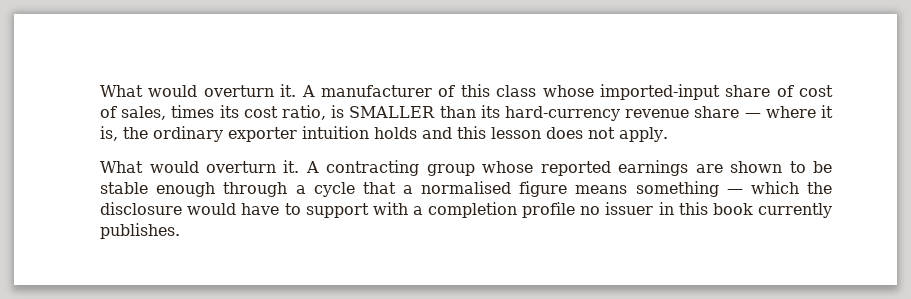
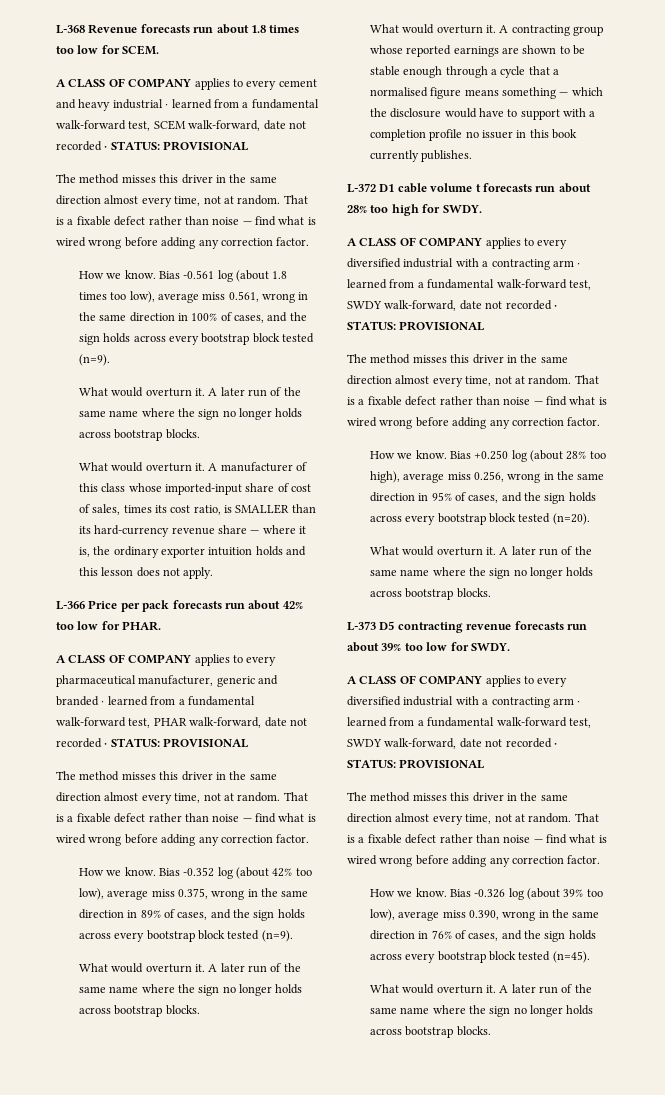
(100, 91) none -> [56,24,300,34] [56,45,160,55] [56,78,317,90] [56,99,319,111] [56,120,306,131] [56,141,249,151] [56,174,277,184] [56,195,308,207] [56,216,316,226] [56,237,310,249] [78,270,288,282] [78,291,309,303] [78,312,307,323] [78,333,315,345] [78,354,110,366] [78,387,301,397] [78,408,303,420] [78,429,200,441] L-368 Revenue forecasts run about 1.8 times too low for SCEM. // A CLASS OF COMPANY applies to every cement and heavy industrial · learned from a fundamental walk-forward test, SCEM walk-forward, date not recorded · STATUS: PROVISIONAL // The method misses this driver in the same direction almost every time, not at random. That is a fixable defect rather than noise — find what is wired wrong before adding any correction factor. // How we know. Bias -0.561 log (about 1.8 times too low), average miss 0.561, wrong in the same direction in 100% of cases, and the sign holds across every bootstrap block tested (n=9). // What would overturn it. A later run of the same name where the sign no longer holds across bootstrap blocks. //
(669, 134) none -> [56,600,303,612] [56,621,162,631] [56,654,277,666] [56,675,279,687] [56,696,255,706] [56,717,307,728] [56,738,249,748] [56,771,277,781] [56,792,308,804] [56,813,316,823] [56,834,310,846] [78,867,312,879] [78,888,309,900] [78,909,305,921] [78,930,293,942] [78,963,301,973] [78,984,303,996] [78,1005,200,1017] // L-366 Price per pack forecasts run about 42% too low for PHAR. // A CLASS OF COMPANY applies to every pharmaceutical manufacturer, generic and branded · learned from a fundamental walk-forward test, PHAR walk-forward, date not recorded · STATUS: PROVISIONAL // The method misses this driver in the same direction almost every time, not at random. That is a fixable defect rather than noise — find what is wired wrong before adding any correction factor. // How we know. Bias -0.352 log (about 42% too low), average miss 0.375, wrong in the same direction in 89% of cases, and the sign holds across every bootstrap block tested (n=9). // What would overturn it. A later run of the same name where the sign no longer holds across bootstrap blocks.
(181, 231) none -> [347,183,591,193] [347,204,482,216] [347,237,568,249] [347,258,581,270] [347,279,591,290] [347,300,557,311] [347,321,485,331] [347,354,568,364] [347,375,599,387] [347,396,607,406] [347,417,601,429] [369,450,606,462] [369,471,605,483] [369,492,596,504] [369,513,590,525] [369,546,592,556] [369,567,594,579] [369,588,491,600] [347,621,587,633] [347,642,510,652] [347,675,568,687] [347,696,581,708] [347,717,591,728] [347,738,557,749] [347,759,485,769] [347,792,568,802] [347,813,599,825] [347,834,607,844] [347,855,601,867] [369,888,603,900] [369,909,600,921] [369,930,596,942] [369,951,590,963] [369,984,592,994] [369,1005,594,1017] [369,1026,491,1038] // L-372 D1 cable volume t forecasts run about 28% too high for SWDY. // A CLASS OF COMPANY applies to every diversified industrial with a contracting arm · learned from a fundamental walk-forward test, SWDY walk-forward, date not recorded · STATUS: PROVISIONAL // The method misses this driver in the same direction almost every time, not at random. That is a fixable defect rather than noise — find what is wired wrong before adding any correction factor. // How we know. Bias +0.250 log (about 28% too high), average miss 0.256, wrong in the same direction in 95% of cases, and the sign holds across every bootstrap block tested (n=20). // What would overturn it. A later run of the same name where the sign no longer holds across bootstrap blocks. // L-373 D5 contracting revenue forecasts run about 39% too low for SWDY. // A CLASS OF COMPANY applies to every diversified industrial with a contracting arm · learned from a fundamental walk-forward test, SWDY walk-forward, date not recorded · STATUS: PROVISIONAL // The method misses this driver in the same direction almost every time, not at random. That is a fixable defect rather than noise — find what is wired wrong before adding any correction factor. // How we know. Bias -0.326 log (about 39% too low), average miss 0.390, wrong in the same direction in 76% of cases, and the sign holds across every bootstrap block tested (n=45). // What would overturn it. A later run of the same name where the sign no longer holds across bootstrap blocks.

